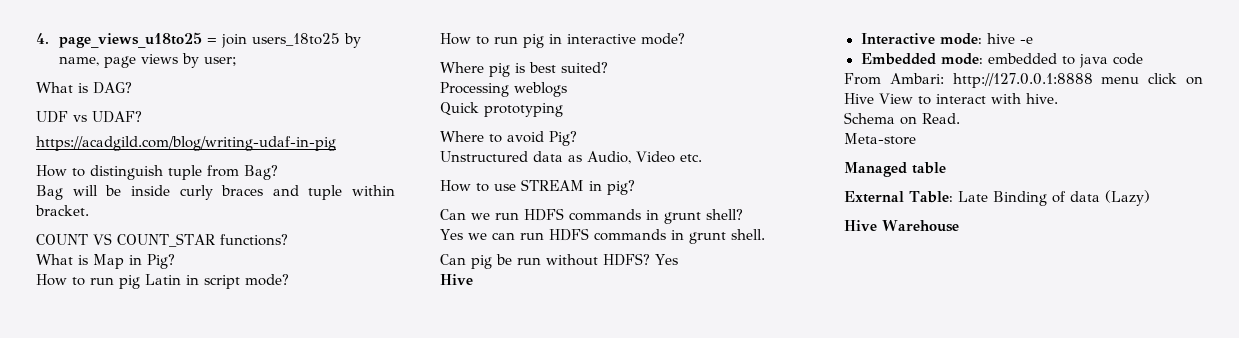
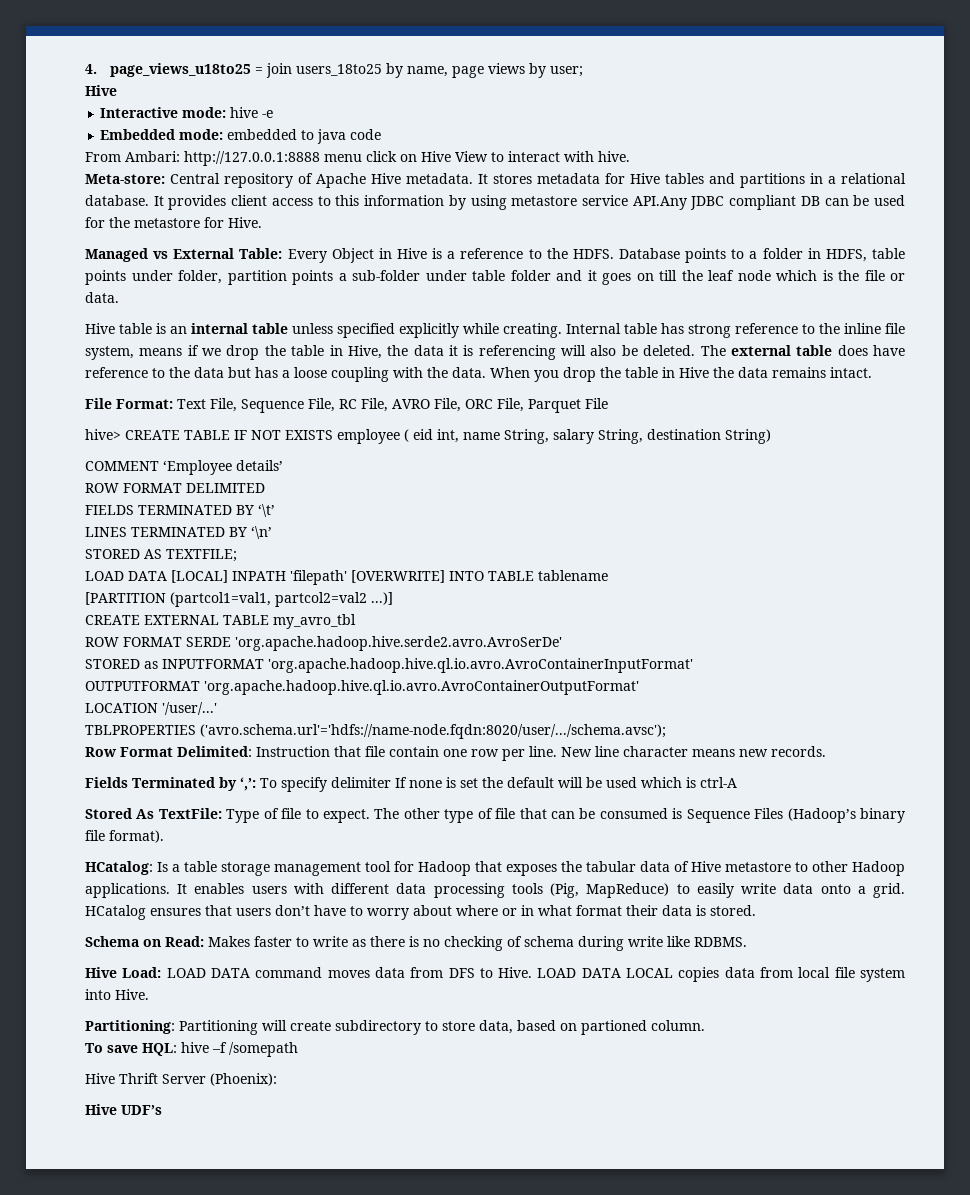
[36,82,132,94] [36,111,142,123] [36,136,336,151] [36,165,278,180] [36,185,395,200] [35,205,89,216] [36,233,288,247] [36,254,175,269] [36,274,289,289] [440,33,685,48] [440,62,608,77] [440,82,567,97] [440,102,563,117] [440,131,577,146] [440,151,702,164] [440,179,635,195] [440,208,743,224] [440,228,765,244] [440,253,678,269] // What is DAG? // UDF vs UDAF? // https://acadgild.com/blog/writing-udaf-in-pig // How to distinguish tuple from Bag? // Bag will be inside curly braces and tuple within bracket. // COUNT VS COUNT_STAR functions? // What is Map in Pig? // How to run pig Latin in script mode? // How to run pig in interactive mode? // Where pig is best suited? // Processing weblogs // Quick prototyping // Where to avoid Pig? // Unstructured data as Audio, Video etc. // How to use STREAM in pig? // Can we run HDFS commands in grunt shell? // Yes we can run HDFS commands in grunt shell. // Can pig be run without HDFS? Yes -> (584, 71) none
[844,112,960,125] [844,133,916,145] [844,162,946,177] [844,190,1150,206] [844,220,959,232] Schema on Read. // Meta-store // Managed table // External Table: Late Binding of data (Lazy) // Hive Warehouse -> [85,173,906,188] [85,195,905,210] [85,217,262,228] [85,248,905,263] [85,270,905,285] [85,292,119,303] [85,323,905,338] [85,345,906,360] [85,367,872,382] [85,398,608,413] [85,429,771,444] [85,460,283,475] [85,483,265,493] [85,504,275,517] [85,526,272,539] [85,549,237,562] [85,570,608,585] [85,592,393,607] [85,614,356,629] [85,636,562,651] [85,658,693,673] [85,680,639,695] [85,702,217,715] [85,724,666,739] [85,746,826,761] [85,777,737,792] [85,808,906,823] [85,830,164,843] [85,861,905,876] [85,883,906,898] [85,905,756,920] [85,936,747,951] [85,967,905,982] [85,989,149,1000] [85,1020,705,1035] [85,1042,298,1057] [85,1073,277,1086] [85,1104,162,1115] Meta-store: Central repository of Apache Hive metadata. It stores metadata for Hive tables and partitions in a relational database. It provides client access to this information by using metastore service API.Any JDBC compliant DB can be used for the metastore for Hive. // Managed vs External Table: Every Object in Hive is a reference to the HDFS. Database points to a folder in HDFS, table points under folder, partition points a sub-folder under table folder and it goes on till the leaf node which is the file or data. // Hive table is an internal table unless specified explicitly while creating. Internal table has strong reference to the inline file system, means if we drop the table in Hive, the data it is referencing will also be deleted. The external table does have reference to the data but has a loose coupling with the data. When you drop the table in Hive the data remains intact. // File Format: Text File, Sequence File, RC File, AVRO File, ORC File, Parquet File // hive> CREATE TABLE IF NOT EXISTS employee ( eid int, name String, salary String, destination String) // COMMENT ‘Employee details’ // ROW FORMAT DELIMITED // FIELDS TERMINATED BY ‘\t’ // LINES TERMINATED BY ‘\n’ // STORED AS TEXTFILE; // LOAD DATA [LOCAL] INPATH 'filepath' [OVERWRITE] INTO TABLE tablename // [PARTITION (partcol1=val1, partcol2=val2 ...)] // CREATE EXTERNAL TABLE my_avro_tbl // ROW FORMAT SERDE 'org.apache.hadoop.hive.serde2.avro.AvroSerDe' // STORED as INPUTFORMAT 'org.apache.hadoop.hive.ql.io.avro.AvroContainerInputFormat' // OUTPUTFORMAT 'org.apache.hadoop.hive.ql.io.avro.AvroContainerOutputFormat' // LOCATION '/user/...' // TBLPROPERTIES ('avro.schema.url'='hdfs://name-node.fqdn:8020/user/.../schema.avsc'); // Row Format Delimited: Instruction that file contain one row per line. New line character means new records. // Fields Terminated by ‘,’: To specify delimiter If none is set the default will be used which is ctrl-A // Stored As TextFile: Type of file to expect. The other type of file that can be consumed is Sequence Files (Hadoop’s binary file format). // HCatalog: Is a table storage management tool for Hadoop that exposes the tabular data of Hive metastore to other Hadoop applications. It enables users with different data processing tools (Pig, MapReduce) to easily write data onto a grid. HCatalog ensures that users don’t have to worry about where or in what format their data is stored. // Schema on Read: Makes faster to write as there is no checking of schema during write like RDBMS. // Hive Load: LOAD DATA command moves data from DFS to Hive. LOAD DATA LOCAL copies data from local file system into Hive. // Partitioning: Partitioning will create subdirectory to store data, based on partioned column. // To save HQL: hive –f /somepath // Hive Thrift Server (Phoenix): // Hive UDF’s

